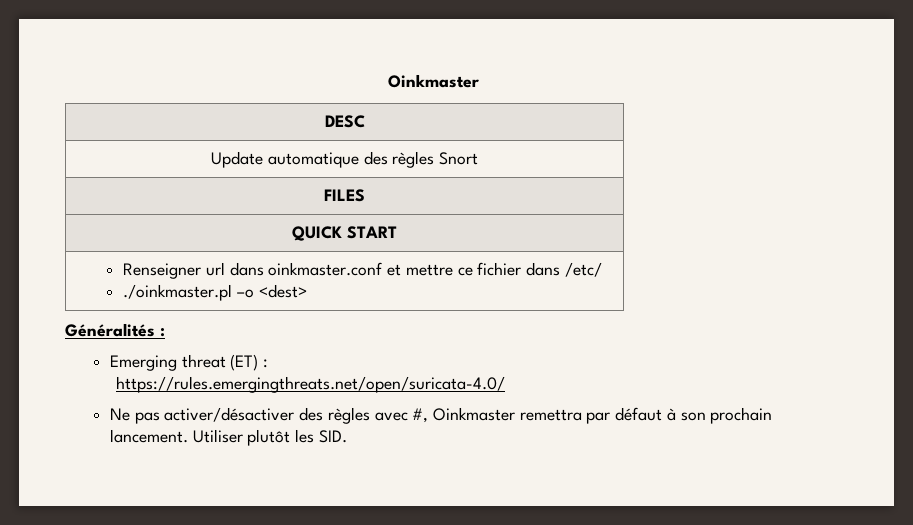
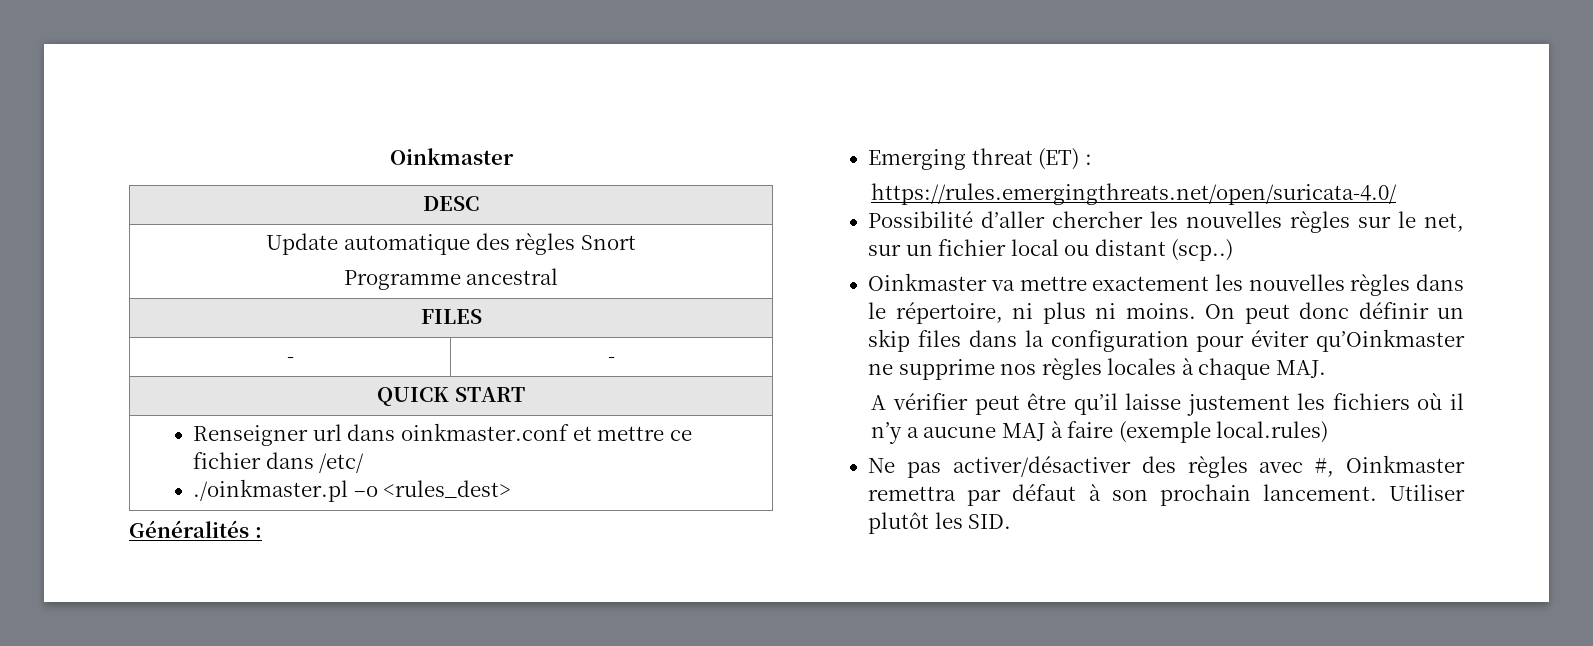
(478, 158) none -> [343,268,559,290] // Programme ancestral
(365, 195) none -> [286,357,294,363] [608,357,615,363] // - | -
[258,284,307,298] <dest> -> [383,480,512,498] <rules_dest>
(506, 384) none -> [868,211,1464,233] [868,239,1234,261] [868,273,1464,296] [868,302,1464,324] [868,329,1465,352] [868,358,1326,380] [871,392,1464,416] [871,421,1329,444] // Possibilité d’aller chercher les nouvelles règles sur le net, sur un fichier local ou distant (scp..) // Oinkmaster va mettre exactement les nouvelles règles dans le répertoire, ni plus ni moins. On peut donc définir un skip files dans la configuration pour éviter qu’Oinkmaster ne supprime nos règles locales à chaque MAJ. // A vérifier peut être qu’il laisse justement les fichiers où il n’y a aucune MAJ à faire (exemple local.rules)

